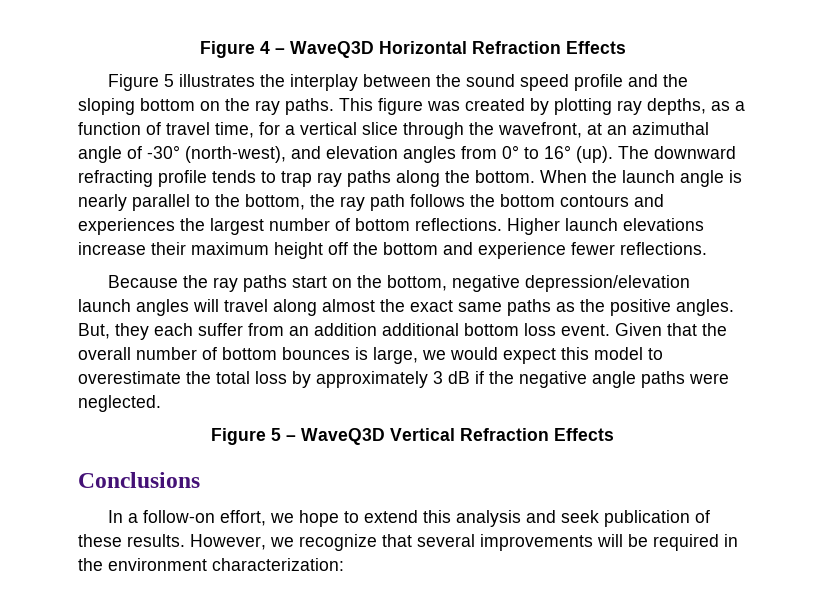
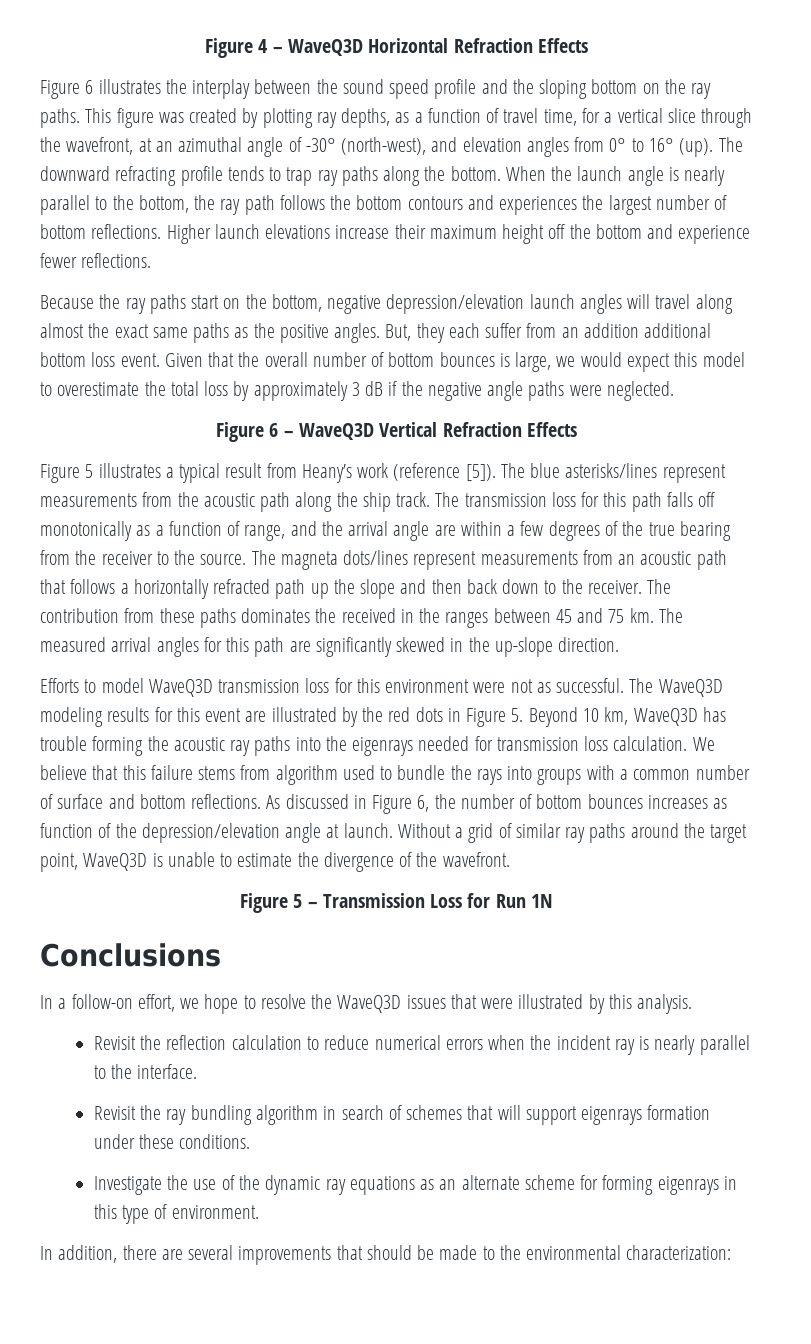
[164,74,175,87] 5 -> [85,80,94,94] 6
[271,428,281,441] 5 -> [269,423,279,437] 6
(614, 434) none -> [40,463,726,483] [40,492,716,512] [40,521,731,541] [40,550,727,570] [40,579,672,599] [40,608,683,628] [40,637,620,657] [40,678,723,697] [40,707,726,727] [40,736,715,756] [40,765,750,785] [40,794,728,814] [40,823,748,843] [40,852,510,872] [240,893,553,913] // Figure 5 illustrates a typical result from Heany’s work (reference [5]). The blue asterisks/lines represent measurements from the acoustic path along the ship track. The transmission loss for this path falls off monotonically as a function of range, and the arrival angle are within a few degrees of the true bearing from the receiver to the source. The magneta dots/lines represent measurements from an acoustic path that follows a horizontally refracted path up the slope and then back down to the receiver. The contribution from these paths dominates the received in the ranges between 45 and 75 km. The measured arrival angles for this path are significantly skewed in the up-slope direction. // Efforts to model WaveQ3D transmission loss for this environment were not as successful. The WaveQ3D modeling results for this event are illustrated by the red dots in Figure 5. Beyond 10 km, WaveQ3D has trouble forming the acoustic ray paths into the eigenrays needed for transmission loss calculation. We believe that this failure stems from algorithm used to bundle the rays into groups with a common number of surface and bottom reflections. As discussed in Figure 6, the number of bottom bounces increases as function of the depression/elevation angle at launch. Without a grid of similar ray paths around the target point, WaveQ3D is unable to estimate the divergence of the wavefront. // Figure 5 – Transmission Loss for Run 1N
[364,510,711,527] [78,534,738,551] [78,558,207,571] extend this analysis and seek publication of these results. However, we recognize that several improvements will be required in the environment -> [260,994,693,1014] [93,1035,750,1055] [93,1064,198,1079] [93,1105,711,1125] [93,1134,251,1149] [93,1175,737,1195] [93,1204,259,1224] [40,1245,622,1265] resolve the WaveQ3D issues that were illustrated by this analysis. // Revisit the reflection calculation to reduce numerical errors when the incident ray is nearly parallel to the interface. // Revisit the ray bundling algorithm in search of schemes that will support eigenrays formation under these conditions. // Investigate the use of the dynamic ray equations as an alternate scheme for forming eigenrays in this type of environment. // In addition, there are several improvements that should be made to the environmental

